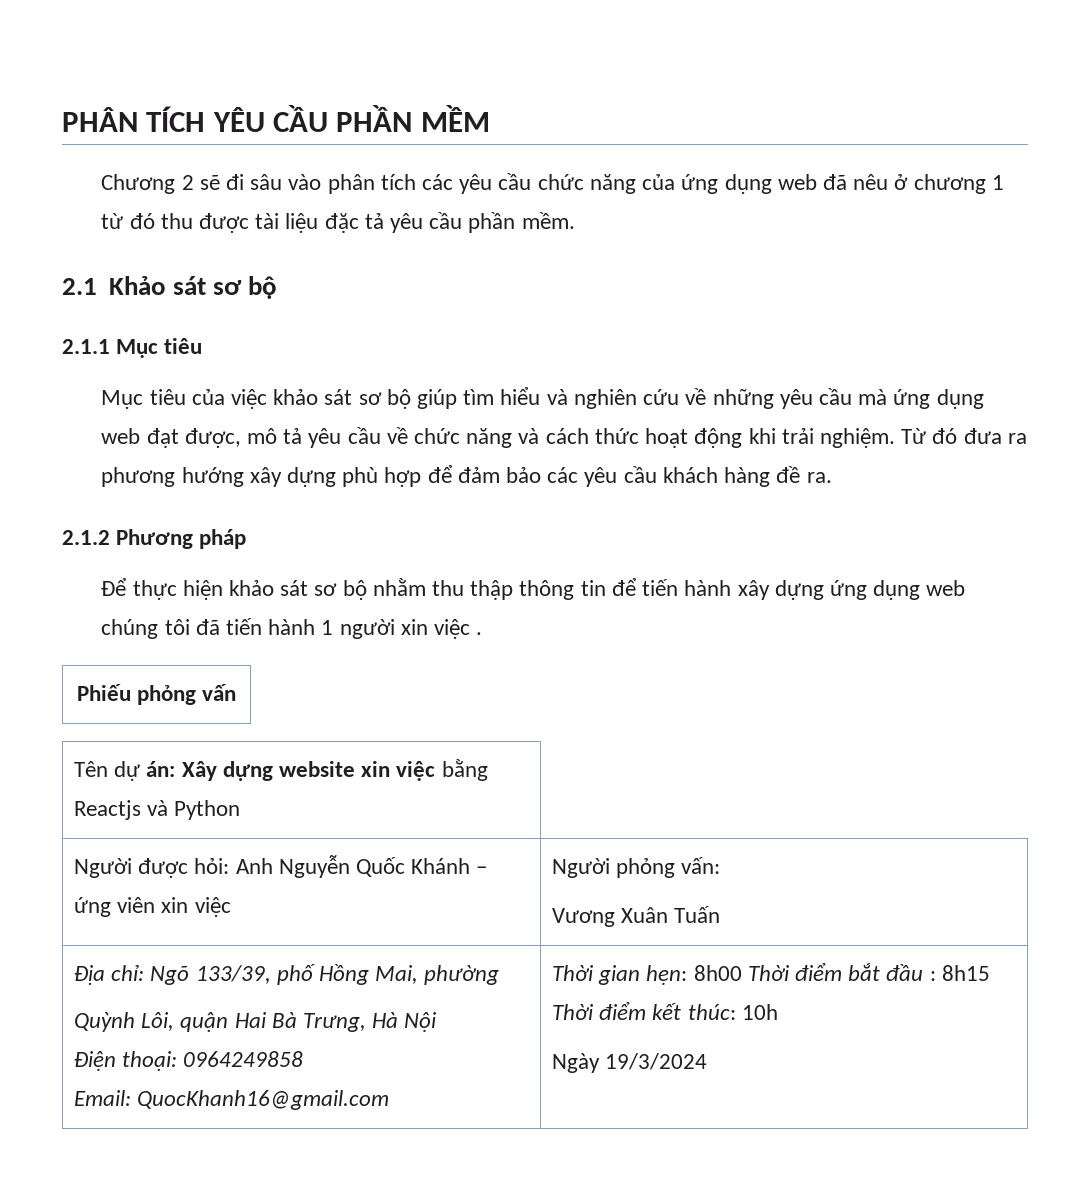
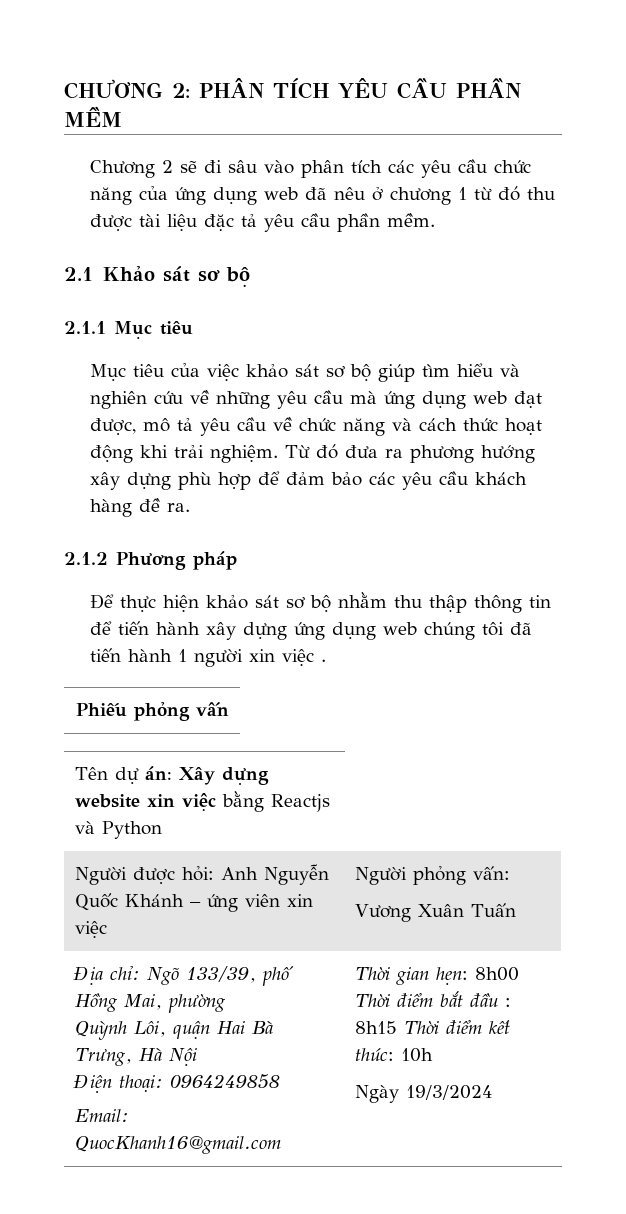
(62, 119) none -> [64,79,190,99] CHƯƠNG 2:

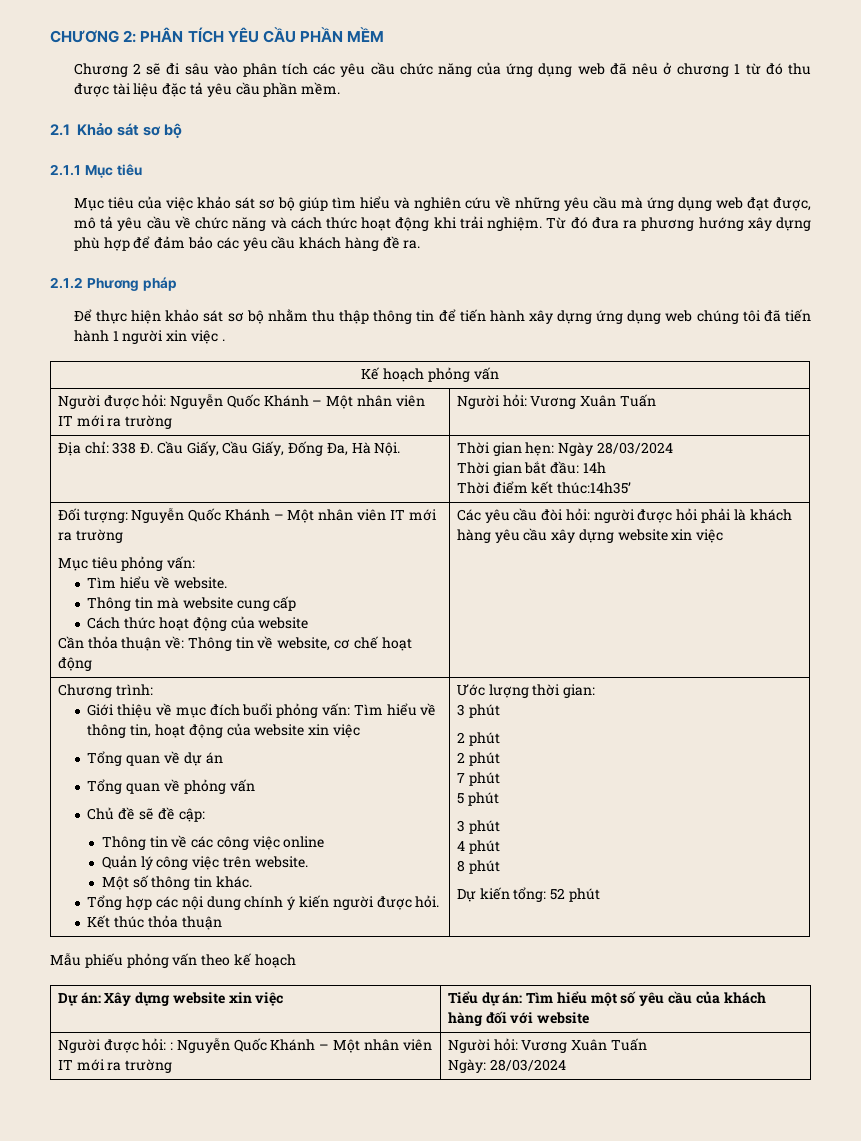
[75,702,229,721] [75,767,140,785] Phiếu phỏng vấn // Tên dự -> [361,367,499,382] [57,394,425,409] [57,415,173,429] [456,394,656,409] [57,441,401,456] [456,442,673,456] [456,461,606,476] [456,481,632,494] [57,508,437,523] [57,529,123,543] [57,556,196,571] [87,576,227,589] [87,596,297,611] [87,616,309,631] [57,636,412,651] [57,657,92,671] [456,508,792,523] [456,528,724,543] [57,684,153,698] [87,703,437,718] [87,723,360,738] [87,751,223,766] [87,779,255,794] [87,807,205,822] [101,835,325,850] [101,855,308,870] [101,875,252,890] [87,895,440,910] [87,915,222,930] [456,684,596,698] [456,704,500,718] [456,732,500,746] [456,752,500,766] [456,772,500,786] [456,792,499,806] [456,820,500,834] [456,840,500,854] [456,860,500,874] [456,887,600,902] [50,953,296,968] [57,993,78,1006] Kế hoạch phỏng vấn // Người được hỏi: Nguyễn Quốc Khánh – Một nhân viên IT mới ra trường | Người hỏi: Vương Xuân Tuấn // Địa chỉ: 338 Đ. Cầu Giấy, Cầu Giấy, Đống Đa, Hà Nội. | Thời gian hẹn: Ngày 28/03/2024 // Thời gian bắt đầu: 14h // Thời điểm kết thúc:14h35’ // Đối tượng: Nguyễn Quốc Khánh – Một nhân viên IT mới ra trường // Mục tiêu phỏng vấn: // Tìm hiểu về website. // Thông tin mà website cung cấp // Cách thức hoạt động của website // Cần thỏa thuận về: Thông tin về website, cơ chế hoạt động | Các yêu cầu đòi hỏi: người được hỏi phải là khách hàng yêu cầu xây dựng website xin việc // Chương trình: // Giới thiệu về mục đích buổi phỏng vấn: Tìm hiểu về thông tin, hoạt động của website xin việc // Tổng quan về dự án // Tổng quan về phỏng vấn // Chủ đề sẽ đề cập: // Thông tin về các công việc online // Quản lý công việc trên website. // Một số thông tin khác. // Tổng hợp các nội dung chính ý kiến người được hỏi. // Kết thúc thỏa thuận | Ước lượng thời gian: // 3 phút // 2 phút // 2 phút // 7 phút // 5 phút // 3 phút // 4 phút // 8 phút // Dự kiến tổng: 52 phút // Mẫu phiếu phỏng vấn theo kế hoạch // Dự
[222,791,331,812] [75,821,163,839] [75,864,330,885] [75,893,314,912] [75,921,108,939] [355,866,511,885] [355,903,517,922] [73,966,294,986] [75,993,227,1013] [75,1021,274,1040] [75,1048,198,1066] [73,1074,281,1093] [75,1109,130,1122] [75,1136,282,1154] [355,967,520,985] [355,991,512,1007] [355,1020,511,1034] [355,1048,434,1062] [355,1085,493,1103] bằng Reactjs và Python // Người được hỏi: Anh Nguyễn Quốc Khánh – ứng viên xin việc | Người phỏng vấn: // Vương Xuân Tuấn // Địa chỉ: Ngõ 133/39, phố Hồng Mai, phường // Quỳnh Lôi, quận Hai Bà Trưng, Hà Nội // Điện thoại: 0964249858 // Email: QuocKhanh16@gmail.com | Thời gian hẹn: 8h00 Thời điểm bắt đầu : 8h15 Thời điểm kết thúc: 10h // Ngày 19/3/2024 -> [447,991,766,1006] [447,1011,590,1026] [57,1038,432,1053] [57,1059,173,1073] [447,1038,647,1053] [447,1059,566,1073] | Tiểu dự án: Tìm hiểu một số yêu cầu của khách hàng đối với website // Người được hỏi: : Nguyễn Quốc Khánh – Một nhân viên IT mới ra trường | Người hỏi: Vương Xuân Tuấn // Ngày: 28/03/2024

